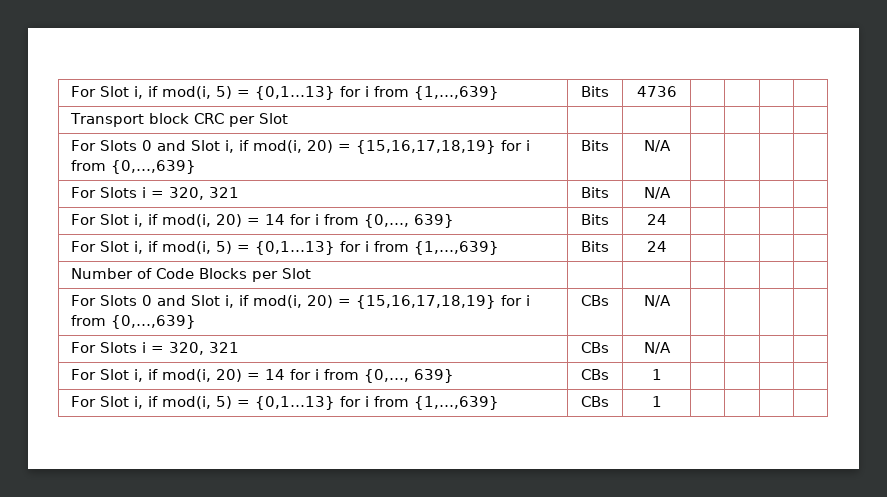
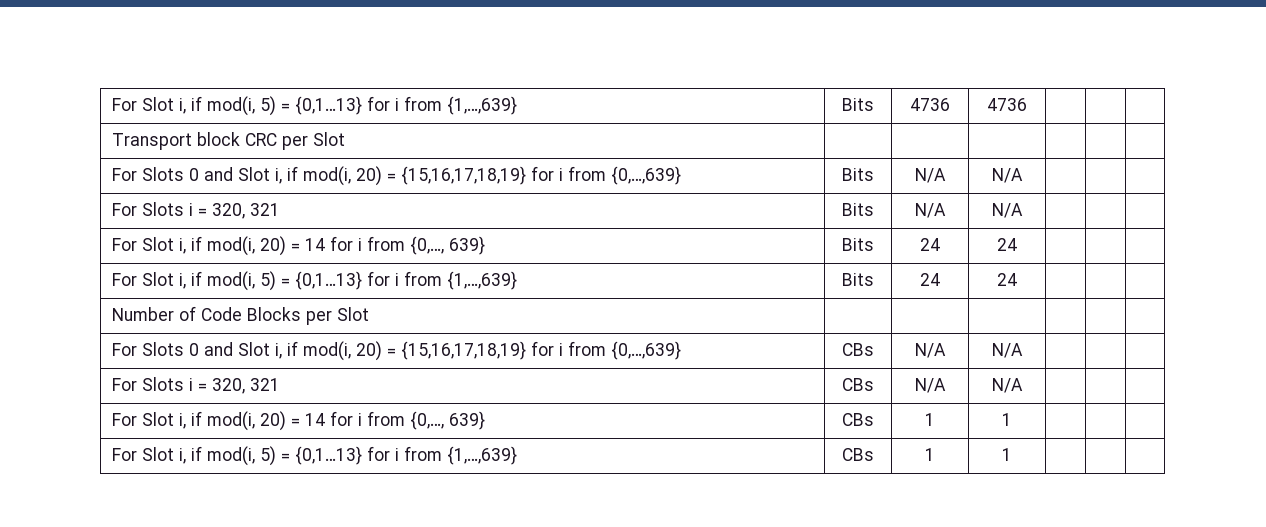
(677, 91) none -> [987,98,1027,111] 4736
(671, 146) none -> [992,168,1023,183] N/A
(671, 193) none -> [992,203,1023,218] N/A
(667, 219) none -> [997,238,1017,251] 24
(667, 246) none -> [997,273,1017,286] 24
(671, 301) none -> [992,343,1023,358] N/A
(671, 348) none -> [992,378,1023,393] N/A
(662, 374) none -> [1002,413,1012,426] 1
(662, 401) none -> [1002,448,1012,461] 1

